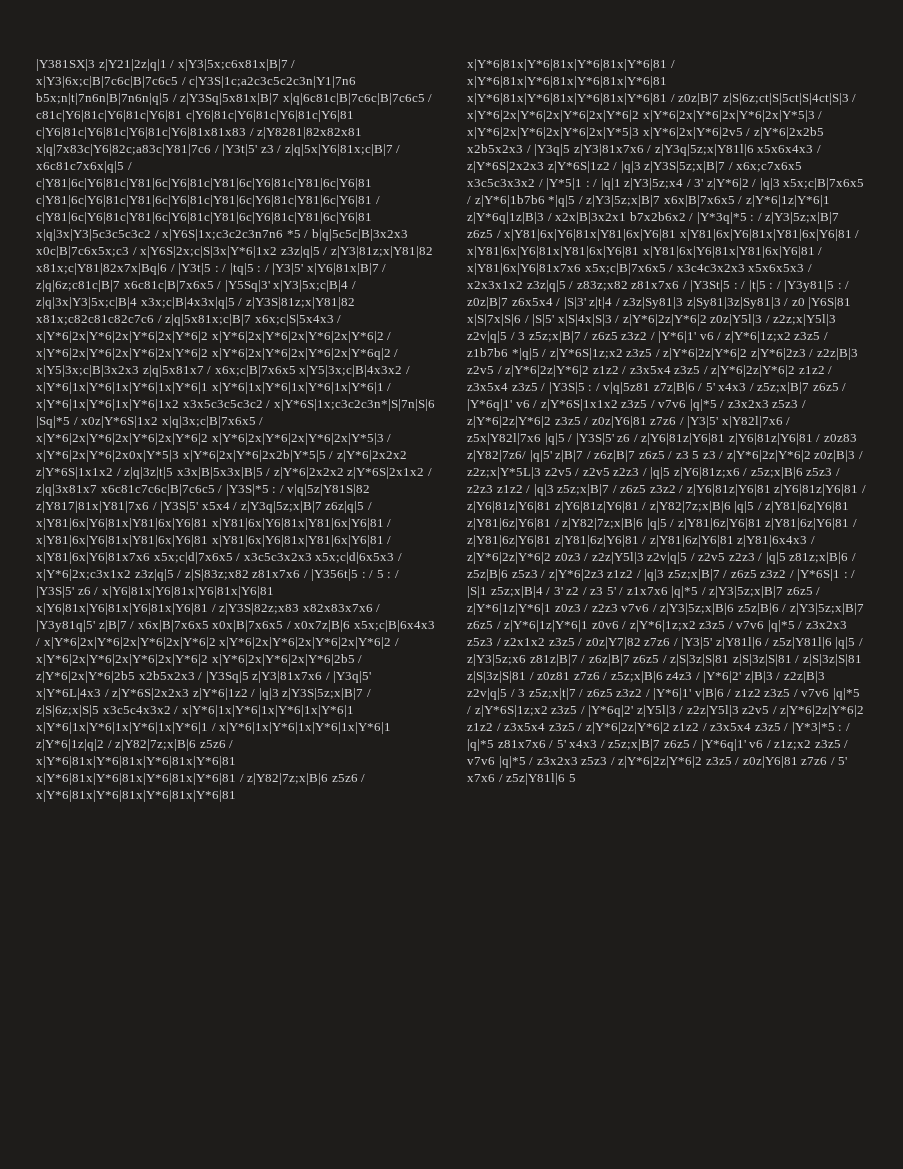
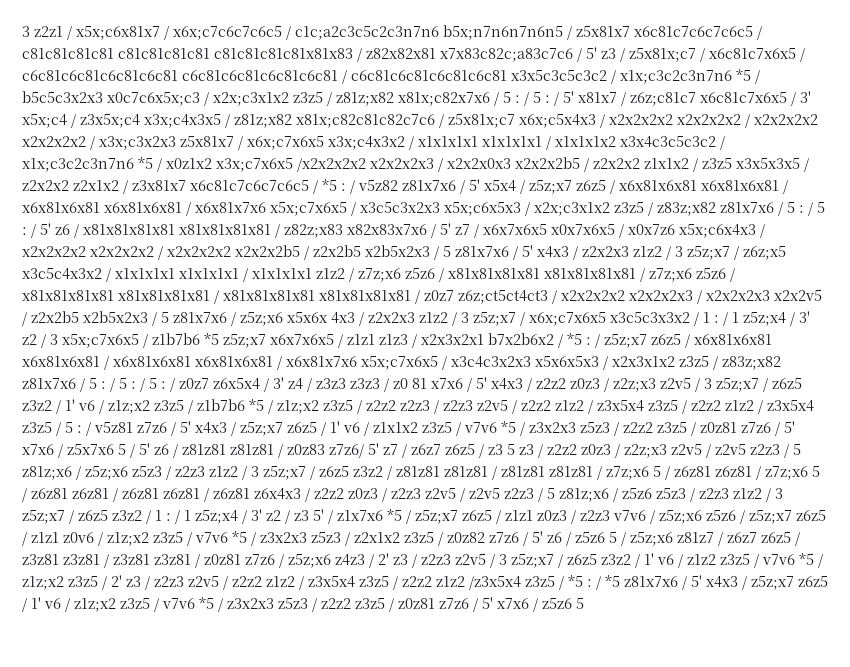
[36,59,296,71] [36,76,357,88] [36,93,433,105] [36,110,354,122] [36,127,363,139] [36,144,401,156] [36,161,132,173] [36,178,372,190] [36,195,380,207] [36,212,372,224] [36,229,408,241] [36,246,433,258] [36,263,387,275] [36,280,356,292] [36,297,355,309] [36,314,342,326] [36,331,392,343] [36,348,399,360] [36,365,410,377] [36,382,392,394] [36,399,435,411] [36,416,264,428] [36,433,392,445] [36,450,407,462] [36,467,432,479] [36,484,371,496] [36,501,372,513] [36,518,392,530] [36,535,392,547] [36,552,402,564] [36,569,399,581] [36,586,274,598] [36,603,381,615] [36,620,435,632] [36,637,399,649] [36,654,363,666] [36,671,372,683] [36,688,371,700] [36,705,354,717] [36,722,392,734] [36,739,234,751] [36,756,236,768] [36,773,366,785] [36,790,236,802] [467,59,675,71] [467,76,667,88] [467,93,857,105] [467,110,823,122] [467,127,824,139] [467,144,821,156] [467,161,726,173] |Y381SX|3 z|Y21|2z|q|1 / x|Y3|5x;c6x81x|B|7 / x|Y3|6x;c|B|7c6c|B|7c6c5 / c|Y3S|1c;a2c3c5c2c3n|Y1|7n6 b5x;n|t|7n6n|B|7n6n|q|5 / z|Y3Sq|5x81x|B|7 x|q|6c81c|B|7c6c|B|7c6c5 / c81c|Y6|81c|Y6|81c|Y6|81 c|Y6|81c|Y6|81c|Y6|81c|Y6|81 c|Y6|81c|Y6|81c|Y6|81c|Y6|81x81x83 / z|Y8281|82x82x81 x|q|7x83c|Y6|82c;a83c|Y81|7c6 / |Y3t|5' z3 / z|q|5x|Y6|81x;c|B|7 / x6c81c7x6x|q|5 / c|Y81|6c|Y6|81c|Y81|6c|Y6|81c|Y81|6c|Y6|81c|Y81|6c|Y6|81 c|Y81|6c|Y6|81c|Y81|6c|Y6|81c|Y81|6c|Y6|81c|Y81|6c|Y6|81 / c|Y81|6c|Y6|81c|Y81|6c|Y6|81c|Y81|6c|Y6|81c|Y81|6c|Y6|81 x|q|3x|Y3|5c3c5c3c2 / x|Y6S|1x;c3c2c3n7n6 *5 / b|q|5c5c|B|3x2x3 x0c|B|7c6x5x;c3 / x|Y6S|2x;c|S|3x|Y*6|1x2 z3z|q|5 / z|Y3|81z;x|Y81|82 x81x;c|Y81|82x7x|Bq|6 / |Y3t|5 : / |tq|5 : / |Y3|5' x|Y6|81x|B|7 / z|q|6z;c81c|B|7 x6c81c|B|7x6x5 / |Y5Sq|3' x|Y3|5x;c|B|4 / z|q|3x|Y3|5x;c|B|4 x3x;c|B|4x3x|q|5 / z|Y3S|81z;x|Y81|82 x81x;c82c81c82c7c6 / z|q|5x81x;c|B|7 x6x;c|S|5x4x3 / x|Y*6|2x|Y*6|2x|Y*6|2x|Y*6|2 x|Y*6|2x|Y*6|2x|Y*6|2x|Y*6|2 / x|Y*6|2x|Y*6|2x|Y*6|2x|Y*6|2 x|Y*6|2x|Y*6|2x|Y*6|2x|Y*6q|2 / x|Y5|3x;c|B|3x2x3 z|q|5x81x7 / x6x;c|B|7x6x5 x|Y5|3x;c|B|4x3x2 / x|Y*6|1x|Y*6|1x|Y*6|1x|Y*6|1 x|Y*6|1x|Y*6|1x|Y*6|1x|Y*6|1 / x|Y*6|1x|Y*6|1x|Y*6|1x2 x3x5c3c5c3c2 / x|Y*6S|1x;c3c2c3n*|S|7n|S|6 |Sq|*5 / x0z|Y*6S|1x2 x|q|3x;c|B|7x6x5 / x|Y*6|2x|Y*6|2x|Y*6|2x|Y*6|2 x|Y*6|2x|Y*6|2x|Y*6|2x|Y*5|3 / x|Y*6|2x|Y*6|2x0x|Y*5|3 x|Y*6|2x|Y*6|2x2b|Y*5|5 / z|Y*6|2x2x2 z|Y*6S|1x1x2 / z|q|3z|t|5 x3x|B|5x3x|B|5 / z|Y*6|2x2x2 z|Y*6S|2x1x2 / z|q|3x81x7 x6c81c7c6c|B|7c6c5 / |Y3S|*5 : / v|q|5z|Y81S|82 z|Y817|81x|Y81|7x6 / |Y3S|5' x5x4 / z|Y3q|5z;x|B|7 z6z|q|5 / x|Y81|6x|Y6|81x|Y81|6x|Y6|81 x|Y81|6x|Y6|81x|Y81|6x|Y6|81 / x|Y81|6x|Y6|81x|Y81|6x|Y6|81 x|Y81|6x|Y6|81x|Y81|6x|Y6|81 / x|Y81|6x|Y6|81x7x6 x5x;c|d|7x6x5 / x3c5c3x2x3 x5x;c|d|6x5x3 / x|Y*6|2x;c3x1x2 z3z|q|5 / z|S|83z;x82 z81x7x6 / |Y356t|5 : / 5 : / |Y3S|5' z6 / x|Y6|81x|Y6|81x|Y6|81x|Y6|81 x|Y6|81x|Y6|81x|Y6|81x|Y6|81 / z|Y3S|82z;x83 x82x83x7x6 / |Y3y81q|5' z|B|7 / x6x|B|7x6x5 x0x|B|7x6x5 / x0x7z|B|6 x5x;c|B|6x4x3 / x|Y*6|2x|Y*6|2x|Y*6|2x|Y*6|2 x|Y*6|2x|Y*6|2x|Y*6|2x|Y*6|2 / x|Y*6|2x|Y*6|2x|Y*6|2x|Y*6|2 x|Y*6|2x|Y*6|2x|Y*6|2b5 / z|Y*6|2x|Y*6|2b5 x2b5x2x3 / |Y3Sq|5 z|Y3|81x7x6 / |Y3q|5' x|Y*6L|4x3 / z|Y*6S|2x2x3 z|Y*6|1z2 / |q|3 z|Y3S|5z;x|B|7 / z|S|6z;x|S|5 x3c5c4x3x2 / x|Y*6|1x|Y*6|1x|Y*6|1x|Y*6|1 x|Y*6|1x|Y*6|1x|Y*6|1x|Y*6|1 / x|Y*6|1x|Y*6|1x|Y*6|1x|Y*6|1 z|Y*6|1z|q|2 / z|Y82|7z;x|B|6 z5z6 / x|Y*6|81x|Y*6|81x|Y*6|81x|Y*6|81 x|Y*6|81x|Y*6|81x|Y*6|81x|Y*6|81 / z|Y82|7z;x|B|6 z5z6 / x|Y*6|81x|Y*6|81x|Y*6|81x|Y*6|81 x|Y*6|81x|Y*6|81x|Y*6|81x|Y*6|81 / x|Y*6|81x|Y*6|81x|Y*6|81x|Y*6|81 x|Y*6|81x|Y*6|81x|Y*6|81x|Y*6|81 / z0z|B|7 z|S|6z;ct|S|5ct|S|4ct|S|3 / x|Y*6|2x|Y*6|2x|Y*6|2x|Y*6|2 x|Y*6|2x|Y*6|2x|Y*6|2x|Y*5|3 / x|Y*6|2x|Y*6|2x|Y*6|2x|Y*5|3 x|Y*6|2x|Y*6|2v5 / z|Y*6|2x2b5 x2b5x2x3 / |Y3q|5 z|Y3|81x7x6 / z|Y3q|5z;x|Y81l|6 x5x6x4x3 / z|Y*6S|2x2x3 z|Y*6S|1z2 / |q|3 z|Y3S|5z;x|B|7 -> [22,25,762,40] [22,47,805,62] [22,69,760,84] [22,91,811,106] [22,114,818,128] [22,136,725,150] [22,157,809,172] [22,179,788,194] [22,202,825,216] [22,223,765,238] [22,245,786,260] [22,268,735,282] [22,290,822,304] [22,311,516,326] 3 z2z1 / x5x;c6x81x7 / x6x;c7c6c7c6c5 / c1c;a2c3c5c2c3n7n6 b5x;n7n6n7n6n5 / z5x81x7 x6c81c7c6c7c6c5 / c81c81c81c81 c81c81c81c81 c81c81c81c81x81x83 / z82x82x81 x7x83c82c;a83c7c6 / 5' z3 / z5x81x;c7 / x6c81c7x6x5 / c6c81c6c81c6c81c6c81 c6c81c6c81c6c81c6c81 / c6c81c6c81c6c81c6c81 x3x5c3c5c3c2 / x1x;c3c2c3n7n6 *5 / b5c5c3x2x3 x0c7c6x5x;c3 / x2x;c3x1x2 z3z5 / z81z;x82 x81x;c82x7x6 / 5 : / 5 : / 5' x81x7 / z6z;c81c7 x6c81c7x6x5 / 3' x5x;c4 / z3x5x;c4 x3x;c4x3x5 / z81z;x82 x81x;c82c81c82c7c6 / z5x81x;c7 x6x;c5x4x3 / x2x2x2x2 x2x2x2x2 / x2x2x2x2 x2x2x2x2 / x3x;c3x2x3 z5x81x7 / x6x;c7x6x5 x3x;c4x3x2 / x1x1x1x1 x1x1x1x1 / x1x1x1x2 x3x4c3c5c3c2 / x1x;c3c2c3n7n6 *5 / x0z1x2 x3x;c7x6x5 /x2x2x2x2 x2x2x2x3 / x2x2x0x3 x2x2x2b5 / z2x2x2 z1x1x2 / z3z5 x3x5x3x5 / z2x2x2 z2x1x2 / z3x81x7 x6c81c7c6c7c6c5 / *5 : / v5z82 z81x7x6 / 5' x5x4 / z5z;x7 z6z5 / x6x81x6x81 x6x81x6x81 / x6x81x6x81 x6x81x6x81 / x6x81x7x6 x5x;c7x6x5 / x3c5c3x2x3 x5x;c6x5x3 / x2x;c3x1x2 z3z5 / z83z;x82 z81x7x6 / 5 : / 5 : / 5' z6 / x81x81x81x81 x81x81x81x81 / z82z;x83 x82x83x7x6 / 5' z7 / x6x7x6x5 x0x7x6x5 / x0x7z6 x5x;c6x4x3 / x2x2x2x2 x2x2x2x2 / x2x2x2x2 x2x2x2b5 / z2x2b5 x2b5x2x3 / 5 z81x7x6 / 5' x4x3 / z2x2x3 z1z2 / 3 z5z;x7 / z6z;x5 x3c5c4x3x2 / x1x1x1x1 x1x1x1x1 / x1x1x1x1 z1z2 / z7z;x6 z5z6 / x81x81x81x81 x81x81x81x81 / z7z;x6 z5z6 / x81x81x81x81 x81x81x81x81 / x81x81x81x81 x81x81x81x81 / z0z7 z6z;ct5ct4ct3 / x2x2x2x2 x2x2x2x3 / x2x2x2x3 x2x2v5 / z2x2b5 x2b5x2x3 / 5 z81x7x6 / z5z;x6 x5x6x 4x3 / z2x2x3 z1z2 / 3 z5z;x7
[546,178,865,190] [467,195,830,207] [467,212,627,224] |Y*5|1 : / |q|1 z|Y3|5z;x4 / 3' z|Y*6|2 / |q|3 x5x;c|B|7x6x5 / z|Y*6|1b7b6 *|q|5 / z|Y3|5z;x|B|7 x6x|B|7x6x5 / z|Y*6|1z|Y*6|1 z|Y*6q|1z|B|3 / x2x|B|3x2x1 -> [703,311,810,326] [22,333,484,348] 1 : / 1 z5z;x4 / 3' z2 / 3 x5x;c7x6x5 / z1b7b6 *5 z5z;x7 x6x7x6x5 / z1z1 z1z3 / x2x3x2x1
[696,212,840,224] [467,229,860,241] [467,246,823,258] [467,263,666,275] |Y*3q|*5 : / z|Y3|5z;x|B|7 z6z5 / x|Y81|6x|Y6|81x|Y81|6x|Y6|81 x|Y81|6x|Y6|81x|Y81|6x|Y6|81 / x|Y81|6x|Y6|81x|Y81|6x|Y6|81 x|Y81|6x|Y6|81x|Y81|6x|Y6|81 / x|Y81|6x|Y6|81x7x6 x5x;c|B|7x6x5 -> [567,333,772,348] [22,356,438,370] *5 : / z5z;x7 z6z5 / x6x81x6x81 x6x81x6x81 / x6x81x6x81 x6x81x6x81 / x6x81x7x6 x5x;c7x6x5
[526,280,850,292] [467,297,508,309] z3z|q|5 / z83z;x82 z81x7x6 / |Y3St|5 : / |t|5 : / |Y3y81|5 : / z0z|B|7 -> [679,356,781,370] [22,378,209,392] z3z5 / z83z;x82 z81x7x6 / 5 : / 5 : / 5 : / z0z7
[563,297,852,309] [467,314,837,326] [467,331,791,343] |S|3' z|t|4 / z3z|Sy81|3 z|Sy81|3z|Sy81|3 / z0 |Y6S|81 x|S|7x|S|6 / |S|5' x|S|4x|S|3 / z|Y*6|2z|Y*6|2 z0z|Y5l|3 / z2z;x|Y5l|3 z2v|q|5 / 3 z5z;x|B|7 / z6z5 z3z2 / |Y*6|1' v6 / z|Y*6|1z;x2 -> [273,377,802,392] [22,399,150,414] 3' z4 / z3z3 z3z3 / z0 81 x7x6 / 5' x4x3 / z2z2 z0z3 / z2z;x3 z2v5 / 3 z5z;x7 / z6z5 z3z2 / 1' v6 / z1z;x2
[511,348,858,360] [467,365,833,377] [467,382,847,394] [467,399,806,411] [467,416,791,428] [467,433,857,445] [467,450,636,462] *|q|5 / z|Y*6S|1z;x2 z3z5 / z|Y*6|2z|Y*6|2 z|Y*6|2z3 / z2z|B|3 z2v5 / z|Y*6|2z|Y*6|2 z1z2 / z3x5x4 z3z5 / z|Y*6|2z|Y*6|2 z1z2 / z3x5x4 z3z5 / |Y3S|5 : / v|q|5z81 z7z|B|6 / 5' x4x3 / z5z;x|B|7 z6z5 / |Y*6q|1' v6 / z|Y*6S|1x1x2 z3z5 / v7v6 |q|*5 / z3x2x3 z5z3 / z|Y*6|2z|Y*6|2 z3z5 / z0z|Y6|81 z7z6 / |Y3|5' x|Y82l|7x6 / z5x|Y82l|7x6 |q|5 / |Y3S|5' z6 / z|Y6|81z|Y6|81 z|Y6|81z|Y6|81 / z0z83 z|Y82|7z6/ |q|5' z|B|7 / z6z|B|7 -> [249,399,814,414] [22,421,795,436] [22,443,441,458] *5 / z1z;x2 z3z5 / z2z2 z2z3 / z2z3 z2v5 / z2z2 z1z2 / z3x5x4 z3z5 / z2z2 z1z2 / z3x5x4 z3z5 / 5 : / v5z81 z7z6 / 5' x4x3 / z5z;x7 z6z5 / 1' v6 / z1x1x2 z3z5 / v7v6 *5 / z3x2x3 z5z3 / z2z2 z3z5 / z0z81 z7z6 / 5' x7x6 / z5x7x6 5 / 5' z6 / z81z81 z81z81 / z0z83 z7z6/ 5' z7 / z6z7
[726,450,863,462] [467,467,840,479] [467,484,866,496] [467,501,850,513] [467,518,857,530] [467,535,815,547] [467,552,856,564] [467,569,856,581] [467,586,543,598] z|Y*6|2z|Y*6|2 z0z|B|3 / z2z;x|Y*5L|3 z2v5 / z2v5 z2z3 / |q|5 z|Y6|81z;x6 / z5z;x|B|6 z5z3 / z2z3 z1z2 / |q|3 z5z;x|B|7 / z6z5 z3z2 / z|Y6|81z|Y6|81 z|Y6|81z|Y6|81 / z|Y6|81z|Y6|81 z|Y6|81z|Y6|81 / z|Y82|7z;x|B|6 |q|5 / z|Y81|6z|Y6|81 z|Y81|6z|Y6|81 / z|Y82|7z;x|B|6 |q|5 / z|Y81|6z|Y6|81 z|Y81|6z|Y6|81 / z|Y81|6z|Y6|81 z|Y81|6z|Y6|81 / z|Y81|6z|Y6|81 z|Y81|6x4x3 / z|Y*6|2z|Y*6|2 z0z3 / z2z|Y5l|3 z2v|q|5 / z2v5 z2z3 / |q|5 z81z;x|B|6 / z5z|B|6 z5z3 / z|Y*6|2z3 z1z2 / |q|3 z5z;x|B|7 / z6z5 z3z2 / |Y*6S|1 : / |S|1 z5z;x|B|4 -> [547,444,801,458] [22,466,820,480] [22,488,783,502] [22,510,238,524] z2z2 z0z3 / z2z;x3 z2v5 / z2v5 z2z3 / 5 z81z;x6 / z5z;x6 z5z3 / z2z3 z1z2 / 3 z5z;x7 / z6z5 z3z2 / z81z81 z81z81 / z81z81 z81z81 / z7z;x6 5 / z6z81 z6z81 / z7z;x6 5 / z6z81 z6z81 / z6z81 z6z81 / z6z81 z6x4x3 / z2z2 z0z3 / z2z3 z2v5 / z2v5 z2z3 / 5 z81z;x6 / z5z6 z5z3 / z2z3 z1z2 / 3 z5z;x7 / z6z5 z3z2 / 1 : / 1 z5z;x4
[671,586,821,598] [467,603,551,615] |q|*5 / z|Y3|5z;x|B|7 z6z5 / z|Y*6|1z|Y*6|1 -> [387,509,533,524] *5 / z5z;x7 z6z5 / z1z1
[660,603,864,615] [467,620,589,632] z|Y3|5z;x|B|6 z5z|B|6 / z|Y3|5z;x|B|7 z6z5 / z|Y*6|1z|Y*6|1 -> [659,510,826,524] [22,532,59,546] z5z;x6 z5z6 / z5z;x7 z6z5 / z1z1
[629,620,795,632] z|Y*6|1z;x2 z3z5 / v7v6 |q|*5 -> [107,531,247,546] z1z;x2 z3z5 / v7v6 *5
[585,637,863,649] [467,654,862,666] [467,671,663,683] z0z|Y7|82 z7z6 / |Y3|5' z|Y81l|6 / z5z|Y81l|6 |q|5 / z|Y3|5z;x6 z81z|B|7 / z6z|B|7 z6z5 / z|S|3z|S|81 z|S|3z|S|81 / z|S|3z|S|81 z|S|3z|S|81 / z0z81 z7z6 / z5z;x|B|6 -> [447,531,800,546] [22,554,331,568] z0z82 z7z6 / 5' z6 / z5z6 5 / z5z;x6 z81z7 / z6z7 z6z5 / z3z81 z3z81 / z3z81 z3z81 / z0z81 z7z6 / z5z;x6
[703,671,825,683] [467,688,724,700] |Y*6|2' z|B|3 / z2z|B|3 z2v|q|5 / 3 z5z;x|t|7 / z6z5 z3z2 / |Y*6|1' v|B|6 -> [378,553,674,568] 2' z3 / z2z3 z2v5 / 3 z5z;x7 / z6z5 z3z2 / 1' v6
[832,688,860,700] [467,705,865,717] [467,722,850,734] [467,739,746,751] |q|*5 / z|Y*6S|1z;x2 z3z5 / |Y*6q|2' z|Y5l|3 / z2z|Y5l|3 z2v5 / z|Y*6|2z|Y*6|2 z1z2 / z3x5x4 z3z5 / z|Y*6|2z|Y*6|2 z1z2 / z3x5x4 z3z5 / |Y*3|*5 : / |q|*5 z81x7x6 / 5' x4x3 / z5z;x|B|7 z6z5 / |Y*6q|1' -> [799,553,823,568] [22,575,828,590] [22,597,41,612] *5 / z1z;x2 z3z5 / 2' z3 / z2z3 z2v5 / z2z2 z1z2 / z3x5x4 z3z5 / z2z2 z1z2 /z3x5x4 z3z5 / *5 : / *5 z81x7x6 / 5' x4x3 / z5z;x7 z6z5 / 1'
[498,756,848,768] [467,773,566,785] |q|*5 / z3x2x3 z5z3 / z|Y*6|2z|Y*6|2 z3z5 / z0z|Y6|81 z7z6 / 5' x7x6 / z5z|Y81l|6 -> [199,597,572,612] *5 / z3x2x3 z5z3 / z2z2 z3z5 / z0z81 z7z6 / 5' x7x6 / z5z6

